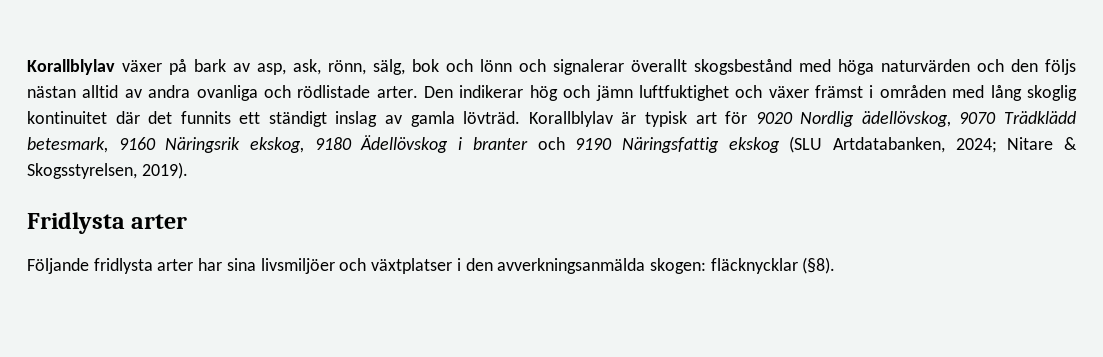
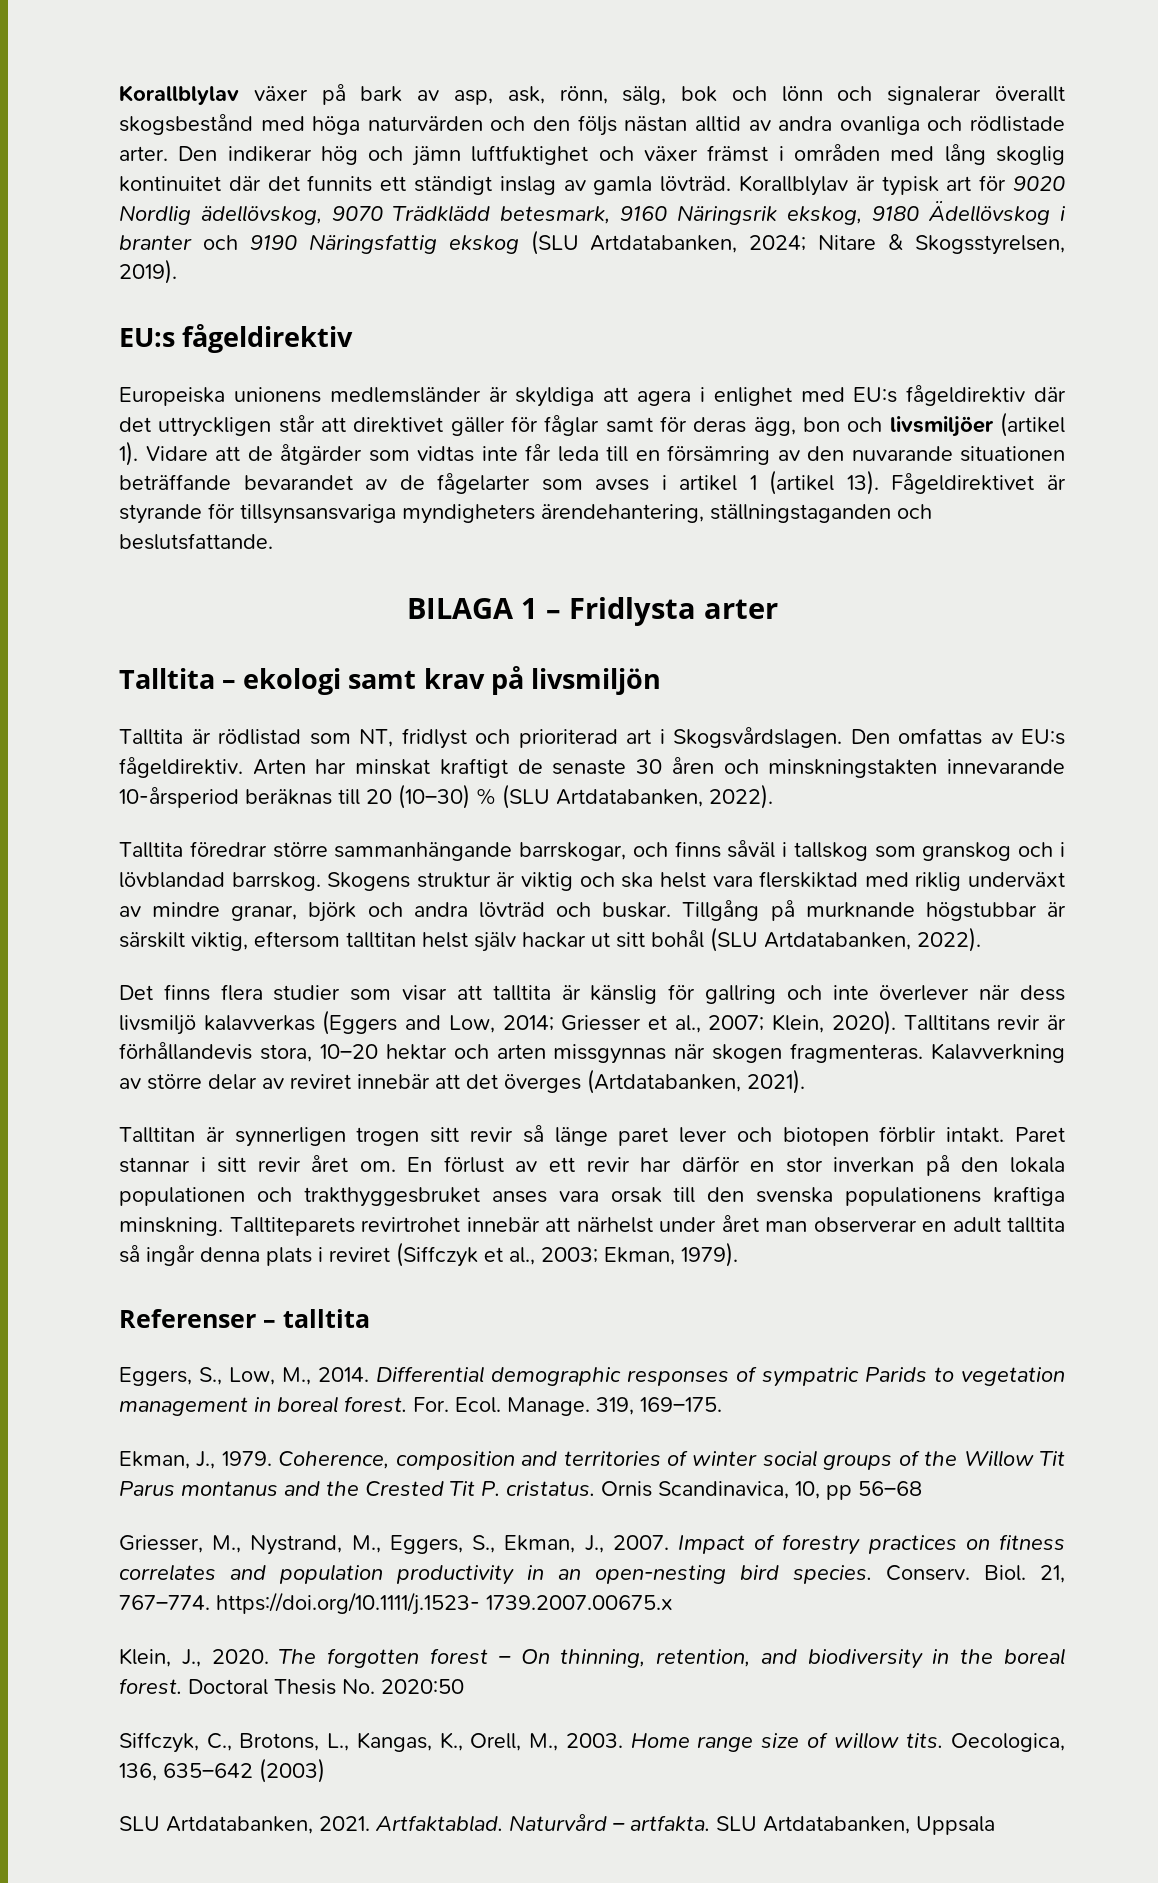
[27,212,188,234] [27,257,836,274] Fridlysta arter // Följande fridlysta arter har sina livsmiljöer och växtplatser i den avverkningsanmälda skogen: fläcknycklar (§8). -> [119,324,354,353] [119,385,1066,407] [119,412,1066,437] [119,441,1065,466] [119,470,1066,495] [119,503,932,524] [119,533,273,550] [406,597,778,626] [119,666,661,695] [119,727,1065,749] [119,757,1065,778] [119,784,773,809] [119,840,1065,861] [119,871,1066,891] [119,900,1066,922] [119,927,981,952] [119,984,1065,1004] [119,1010,1066,1035] [119,1042,1065,1064] [119,1069,805,1094] [119,1125,1066,1147] [119,1155,1065,1176] [119,1186,1065,1207] [119,1215,1065,1236] [119,1242,738,1267] [119,1309,370,1328] [119,1366,1065,1387] [119,1396,722,1416] [119,1450,1066,1470] [119,1481,922,1500] [119,1534,1065,1555] [119,1564,1065,1585] [119,1592,673,1615] [119,1648,1066,1669] [119,1678,464,1695] [119,1732,1065,1753] [119,1758,325,1783] [119,1814,995,1835] EU:s fågeldirektiv // Europeiska unionens medlemsländer är skyldiga att agera i enlighet med EU:s fågeldirektiv där det uttryckligen står att direktivet gäller för fåglar samt för deras ägg, bon och livsmiljöer (artikel 1). Vidare att de åtgärder som vidtas inte får leda till en försämring av den nuvarande situationen beträffande bevarandet av de fågelarter som avses i artikel 1 (artikel 13). Fågeldirektivet är styrande för tillsynsansvariga myndigheters ärendehantering, ställningstaganden och beslutsfattande. // BILAGA 1 – Fridlysta arter // Talltita – ekologi samt krav på livsmiljön // Talltita är rödlistad som NT, fridlyst och prioriterad art i Skogsvårdslagen. Den omfattas av EU:s fågeldirektiv. Arten har minskat kraftigt de senaste 30 åren och minskningstakten innevarande 10-årsperiod beräknas till 20 (10–30) % (SLU Artdatabanken, 2022). // Talltita föredrar större sammanhängande barrskogar, och finns såväl i tallskog som granskog och i lövblandad barrskog. Skogens struktur är viktig och ska helst vara flerskiktad med riklig underväxt av mindre granar, björk och andra lövträd och buskar. Tillgång på murknande högstubbar är särskilt viktig, eftersom talltitan helst själv hackar ut sitt bohål (SLU Artdatabanken, 2022). // Det finns flera studier som visar att talltita är känslig för gallring och inte överlever när dess livsmiljö kalavverkas (Eggers and Low, 2014; Griesser et al., 2007; Klein, 2020). Talltitans revir är förhållandevis stora, 10–20 hektar och arten missgynnas när skogen fragmenteras. Kalavverkning av större delar av reviret innebär att det överges (Artdatabanken, 2021). // Talltitan är synnerligen trogen sitt revir så länge paret lever och biotopen förblir intakt. Paret stannar i sitt revir året om. En förlust av ett revir har därför en stor inverkan på den lokala populationen och trakthyggesbruket anses vara orsak till den svenska populationens kraftiga minskning. Talltiteparets revirtrohet innebär att närhelst under året man observerar en adult talltita så ingår denna plats i reviret (Siffczyk et al., 2003; Ekman, 1979). // Referenser – talltita // Eggers, S., Low, M., 2014. Differential demographic responses of sympatric Parids to vegetation management in boreal forest. For. Ecol. Manage. 319, 169–175. // Ekman, J., 1979. Coherence, composition and territories of winter social groups of the Willow Tit Parus montanus and the Crested Tit P. cristatus. Ornis Scandinavica, 10, pp 56–68 // Griesser, M., Nystrand, M., Eggers, S., Ekman, J., 2007. Impact of forestry practices on fitness correlates and population productivity in an open-nesting bird species. Conserv. Biol. 21, 767–774. https://doi.org/10.1111/j.1523- 1739.2007.00675.x // Klein, J., 2020. The forgotten forest – On thinning, retention, and biodiversity in the boreal forest. Doctoral Thesis No. 2020:50 // Siffczyk, C., Brotons, L., Kangas, K., Orell, M., 2003. Home range size of willow tits. Oecologica, 136, 635–642 (2003) // SLU Artdatabanken, 2021. Artfaktablad. Naturvård – artfakta. SLU Artdatabanken, Uppsala

